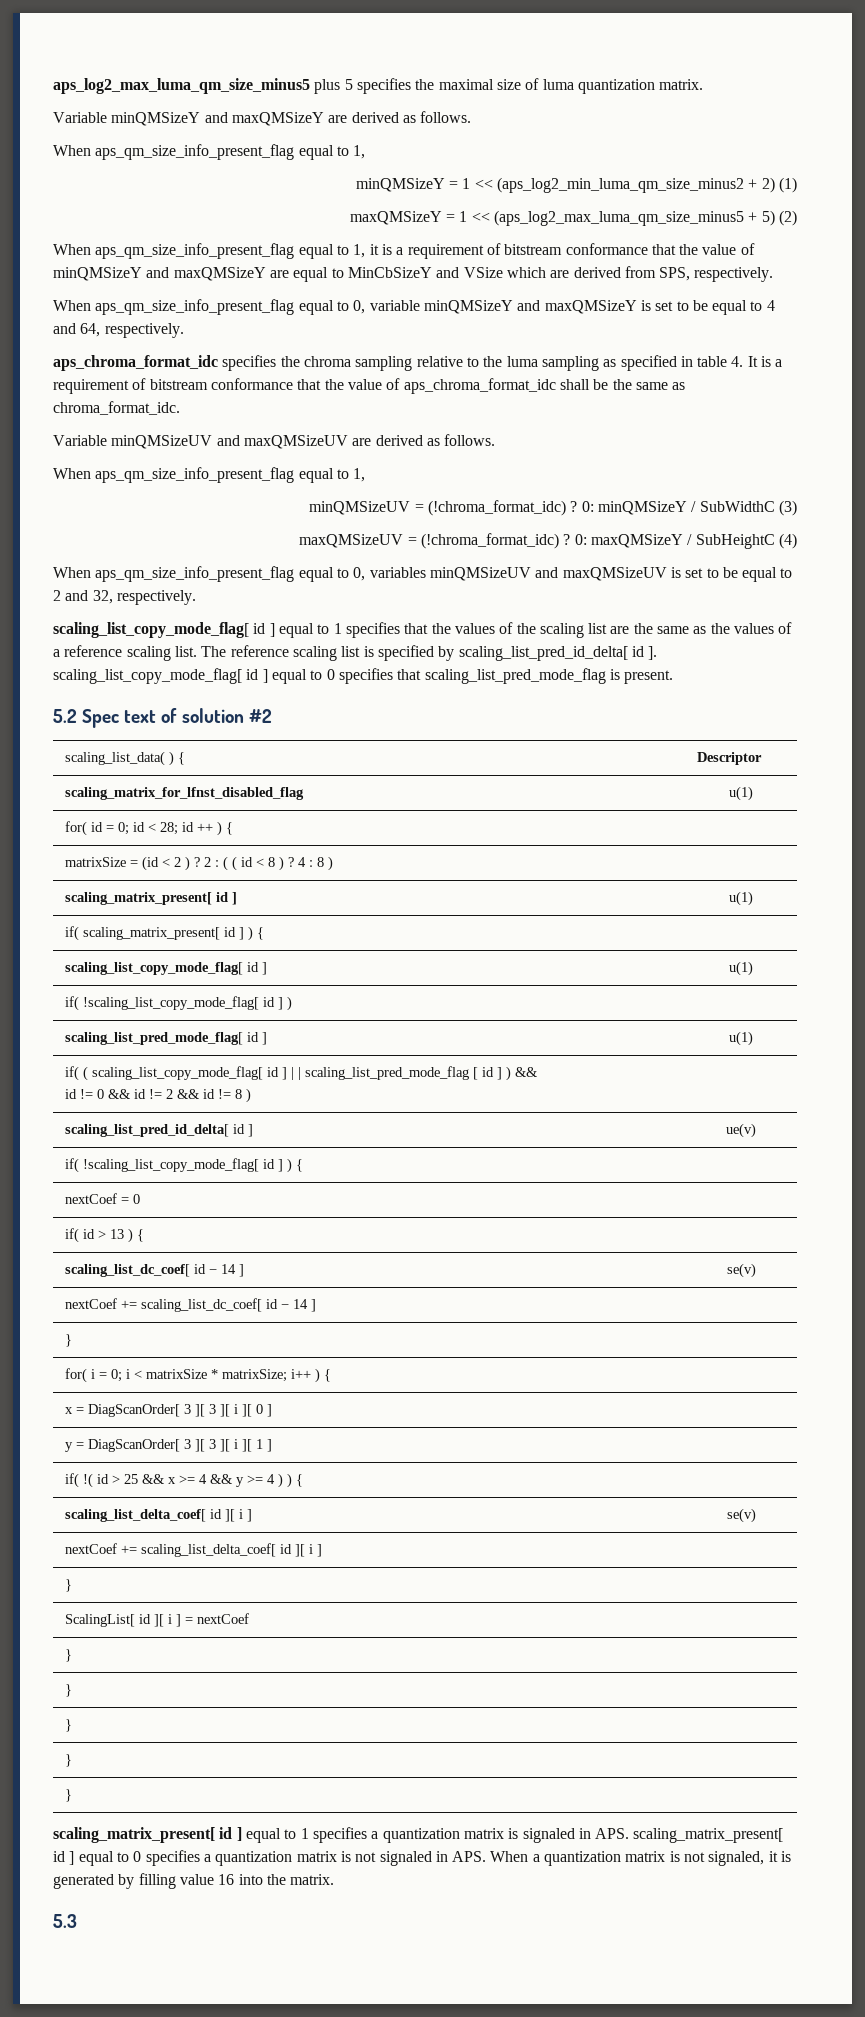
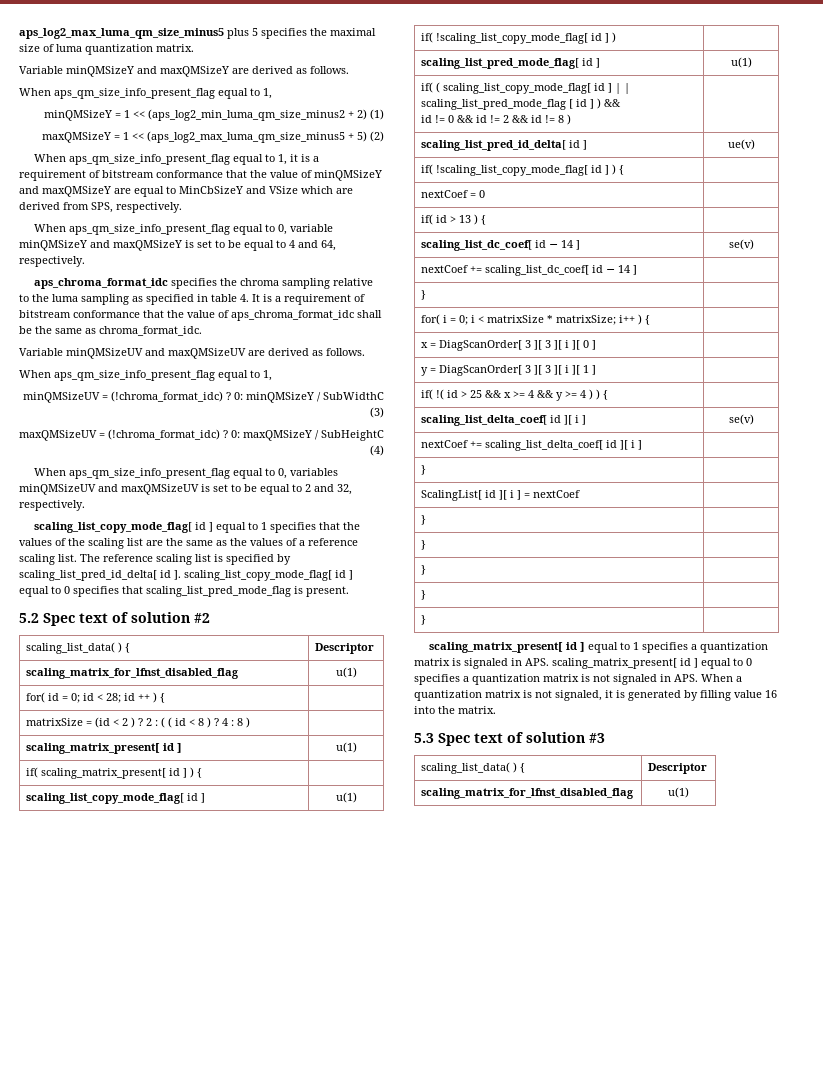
(77, 1921) none -> [438,732,605,746] [421,762,526,774] [648,763,708,774] [421,788,635,799] [668,787,689,798] Spec text of solution #3 // scaling_list_data( ) { | Descriptor // scaling_matrix_for_lfnst_disabled_flag | u(1)

